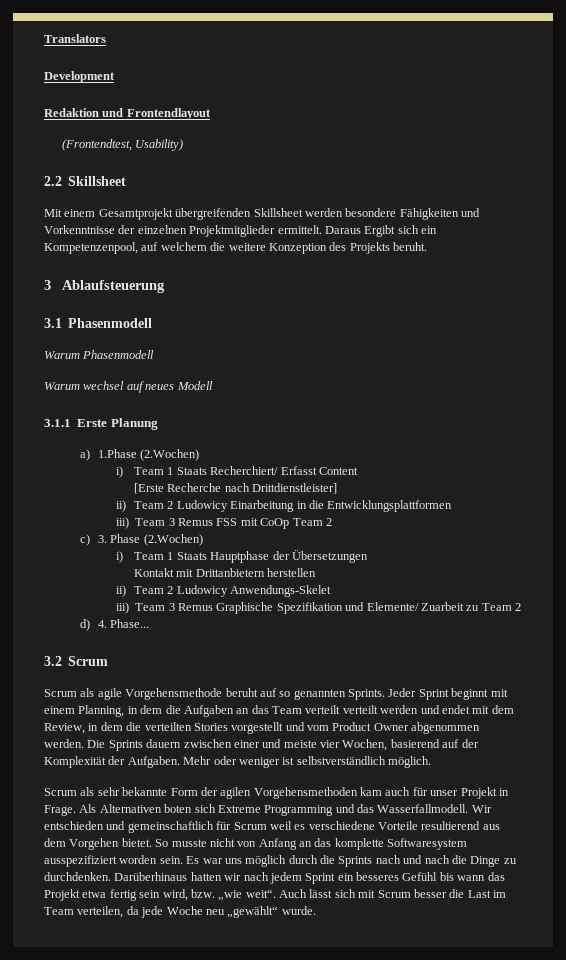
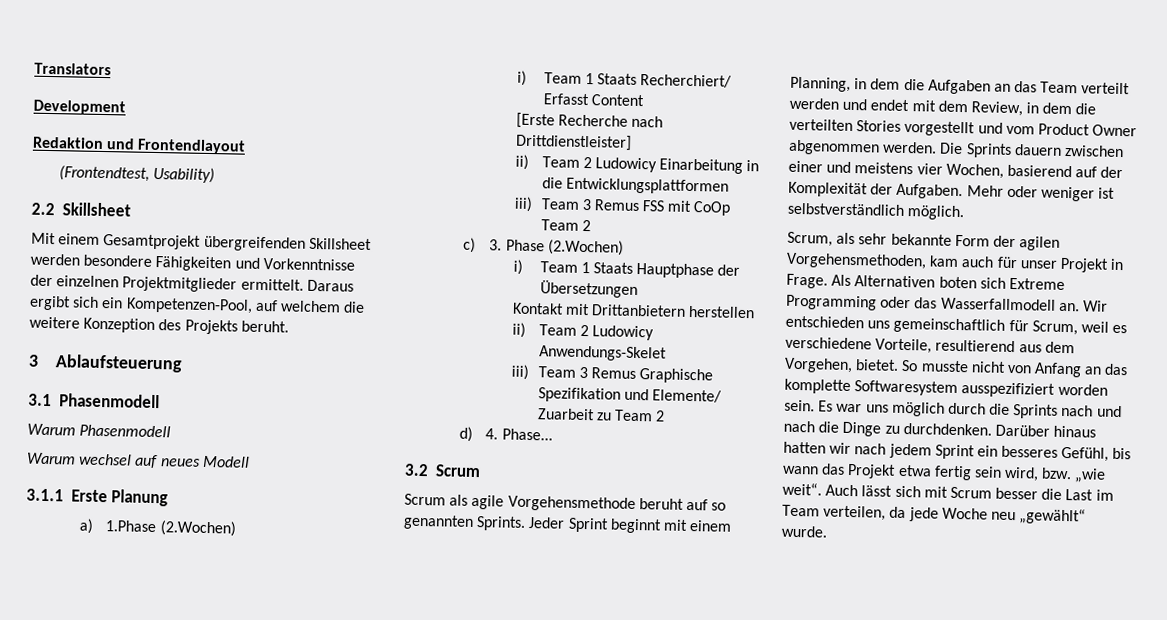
[364,225,396,237] Ergibt -> [29,295,71,311] ergibt
[44,242,138,254] Kompetenzenpool, -> [125,297,253,314] Kompetenzen-Pool,
[342,705,378,714] verteilt -> (1131, 88) none
[283,740,317,748] meiste -> [854,162,914,175] meistens
[44,788,77,796] Scrum -> [787,231,833,247] Scrum,
[253,787,358,799] Vorgehensmethoden -> [786,252,927,270] Vorgehensmethoden,
[335,804,469,813] und das Wasserfallmodell. -> [880,296,1080,312] oder das Wasserfallmodell an.
[106,821,126,830] und -> [867,320,891,329] uns
[233,822,267,830] Scrum -> [1031,320,1078,336] Scrum,
[378,821,418,830] Vorteile -> [875,338,933,354] Vorteile,
[69,838,120,850] Vorgehen -> [784,357,853,374] Vorgehen,
[114,872,188,881] Darüberhinaus -> [994,424,1097,438] Darüber hinaus
[402,872,438,881] Gefühl -> [1061,446,1110,462] Gefühl,

